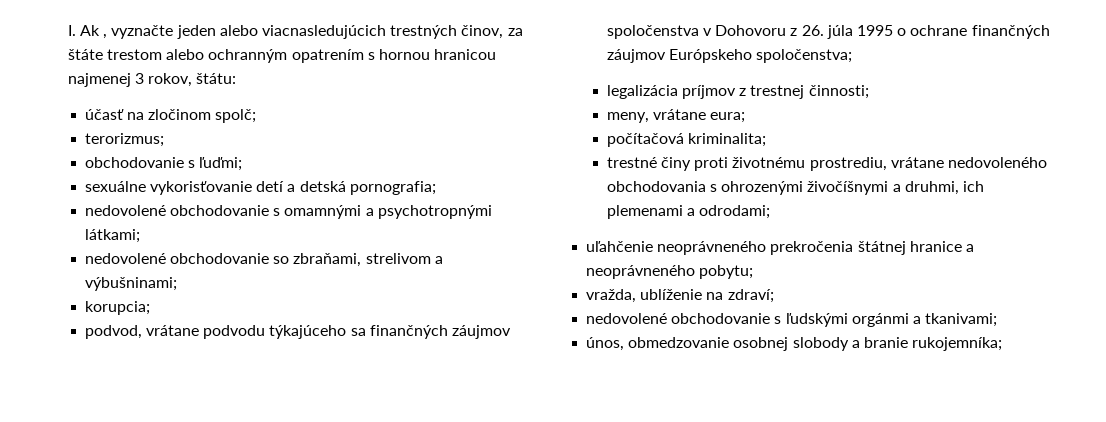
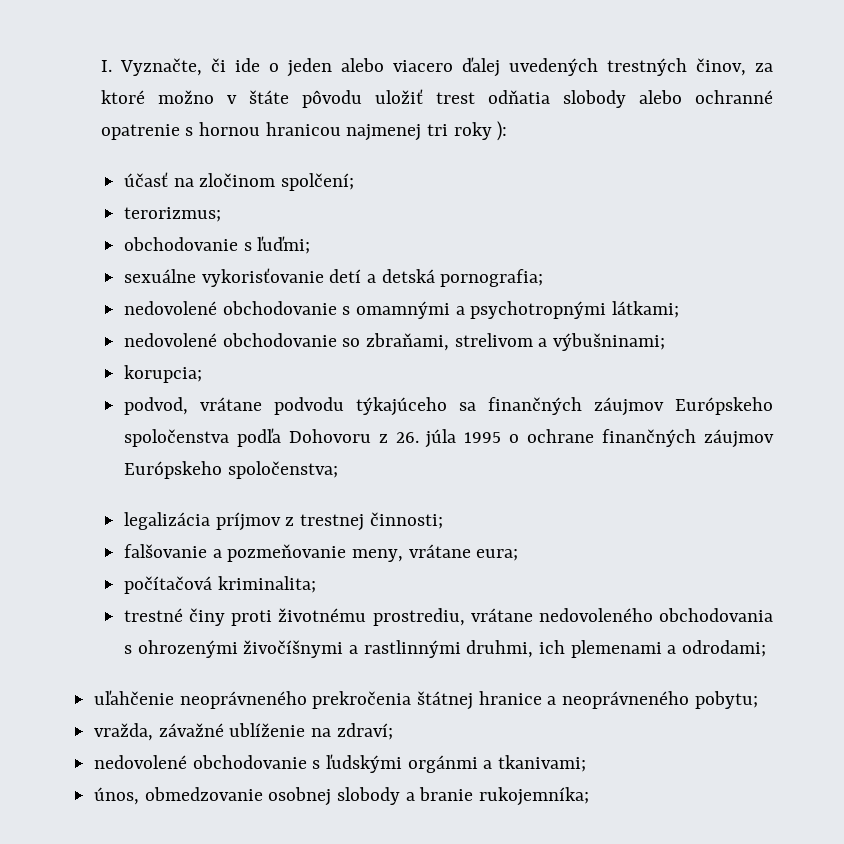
[80,25,523,39] [67,49,364,63] Ak , vyznačte jeden alebo viacnasledujúcich trestných činov, za štáte trestom alebo ochranným opatrením -> [119,57,773,77] [100,89,773,108] [100,124,180,140] Vyznačte, či ide o jeden alebo viacero ďalej uvedených trestných činov, za ktoré možno v štáte pôvodu uložiť trest odňatia slobody alebo ochranné opatrenie
[135,73,237,87] 3 rokov, štátu: -> [427,121,508,141] tri roky ):
[215,109,257,123] spolč; -> [280,173,354,191] spolčení;
[606,25,713,39] spoločenstva v -> [675,397,773,415] [123,428,281,447] Európskeho spoločenstva podľa
(869, 92) none -> [123,544,347,562] falšovanie a pozmeňovanie
(901, 188) none -> [363,640,461,658] rastlinnými
(637, 296) none -> [158,723,224,737] závažné

